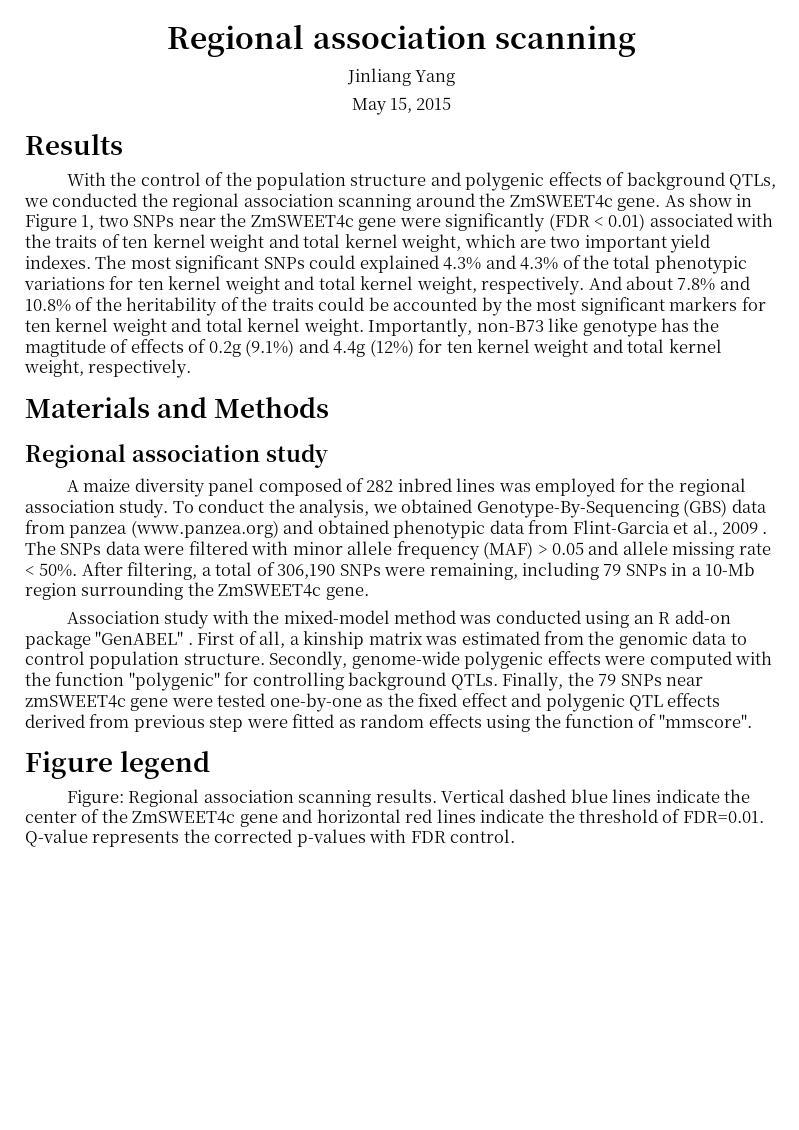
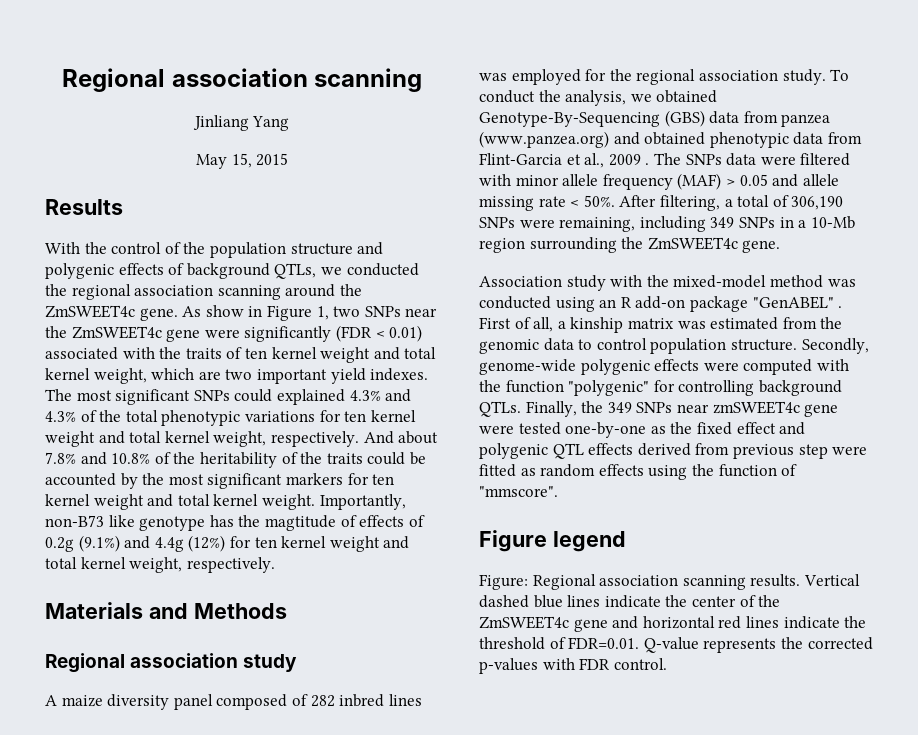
[603,564,622,576] 79 -> [710,217,735,228] 349
[598,674,617,686] 79 -> [607,402,632,413] 349

